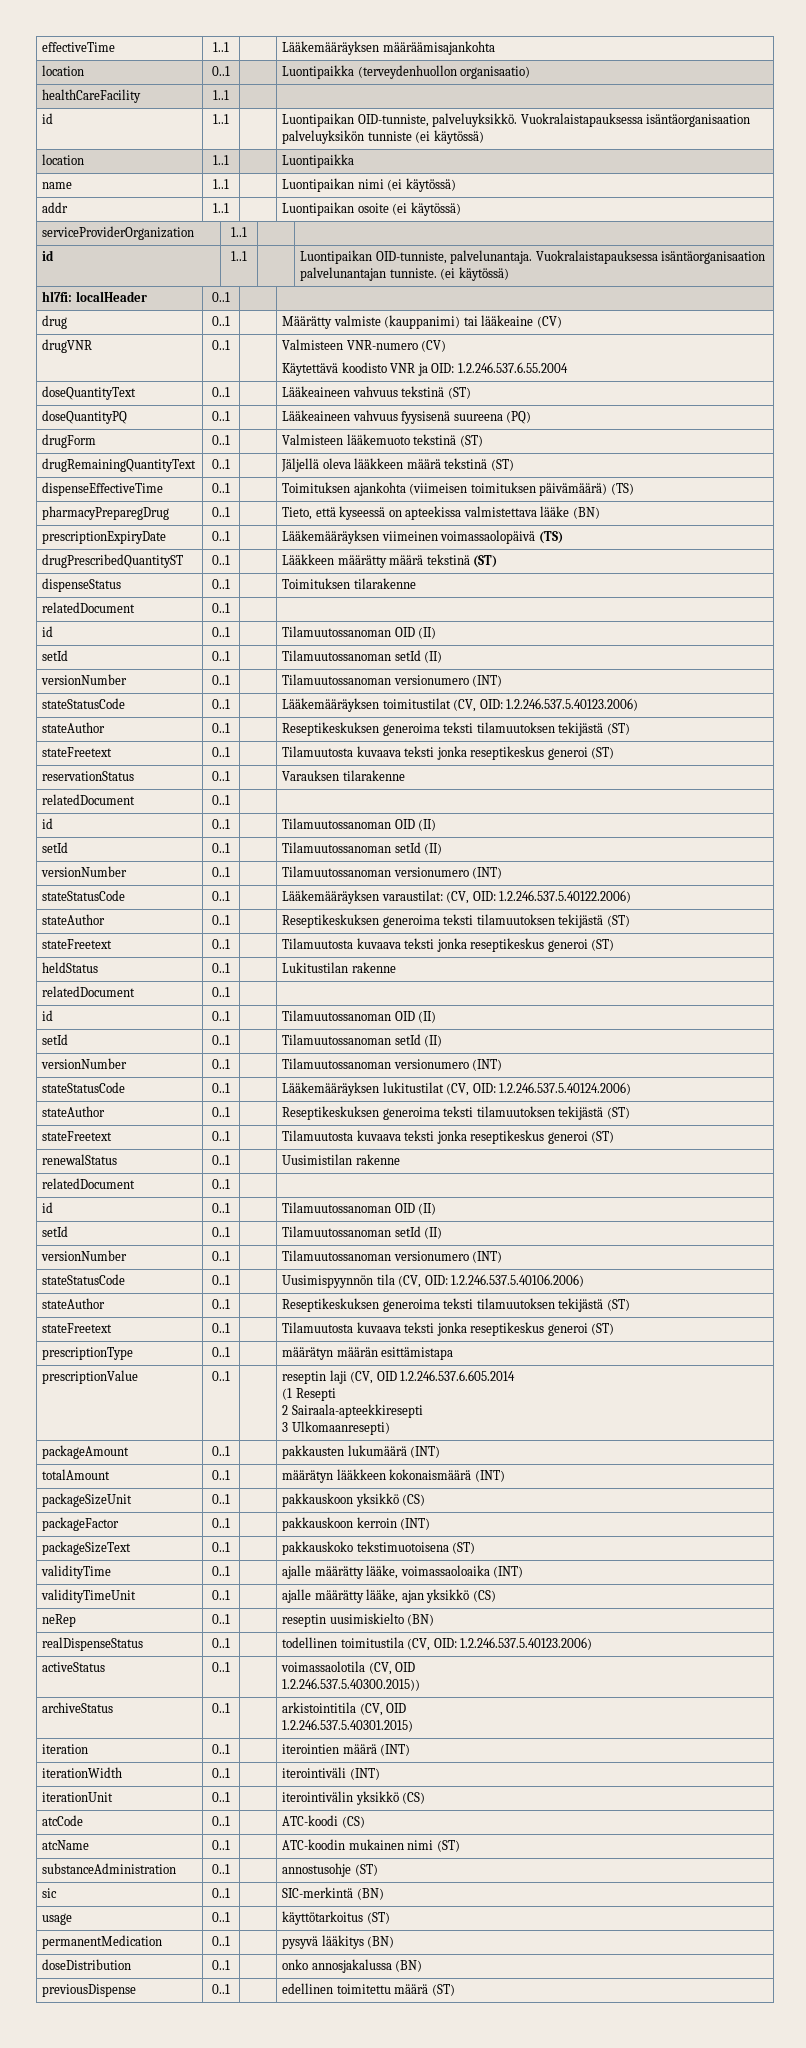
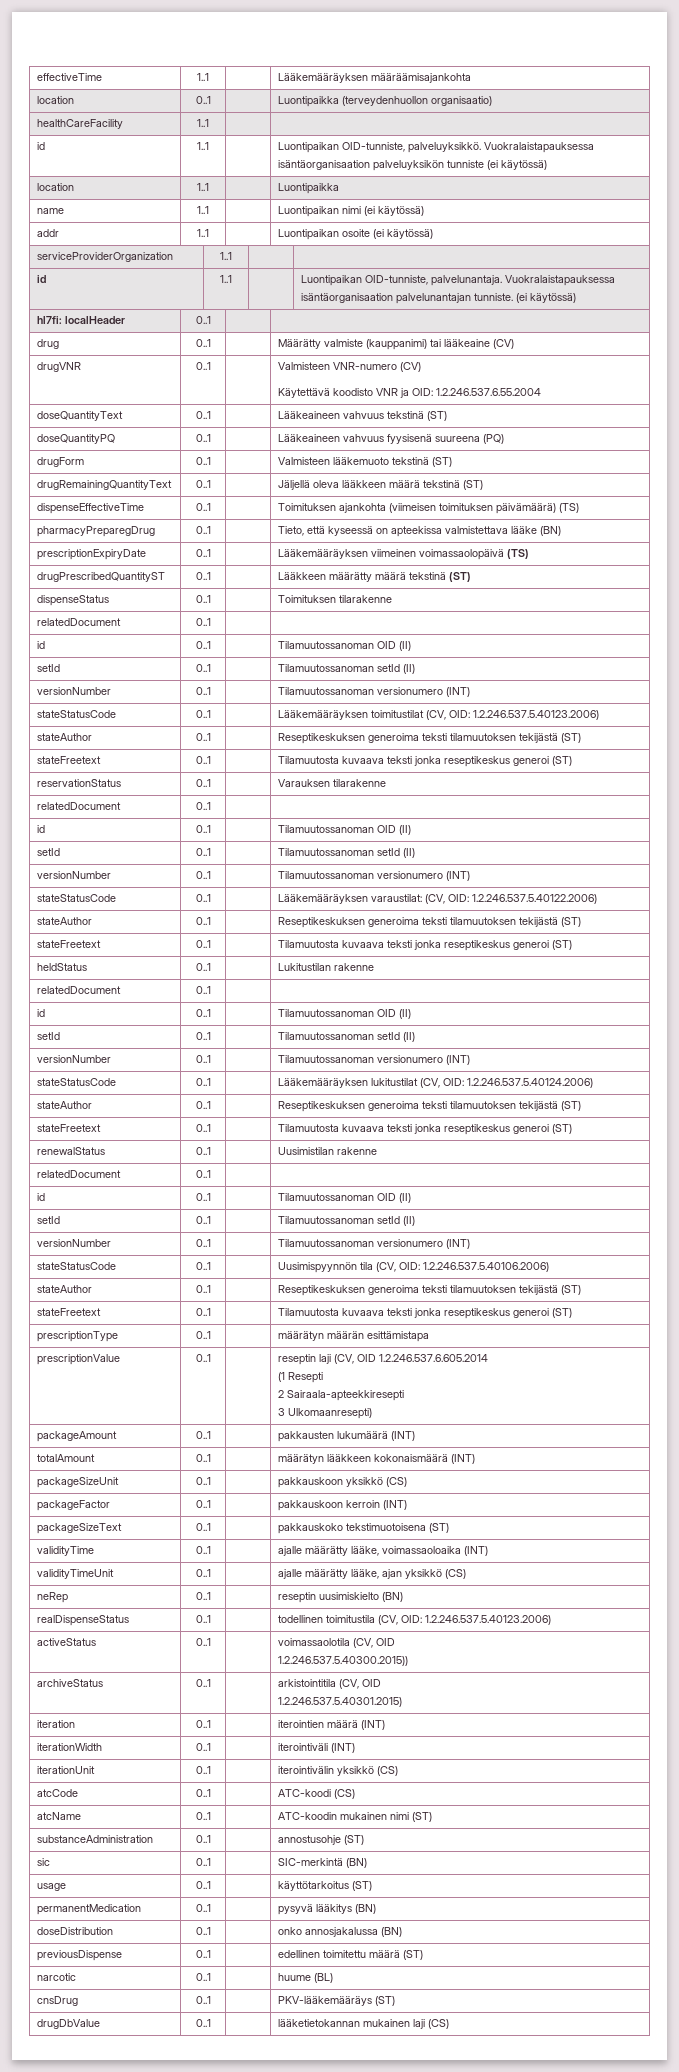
(455, 1990) none -> [37,1973,77,1981] [195,1973,211,1981] [278,1973,334,1983] [37,1996,79,2006] [195,1996,211,2004] [278,1996,396,2006] [37,2019,101,2029] [195,2019,211,2027] [278,2019,450,2029] // narcotic | 0..1 | | huume (BL) // cnsDrug | 0..1 | | PKV-lääkemääräys (ST) // drugDbValue | 0..1 | | lääketietokannan mukainen laji (CS)

